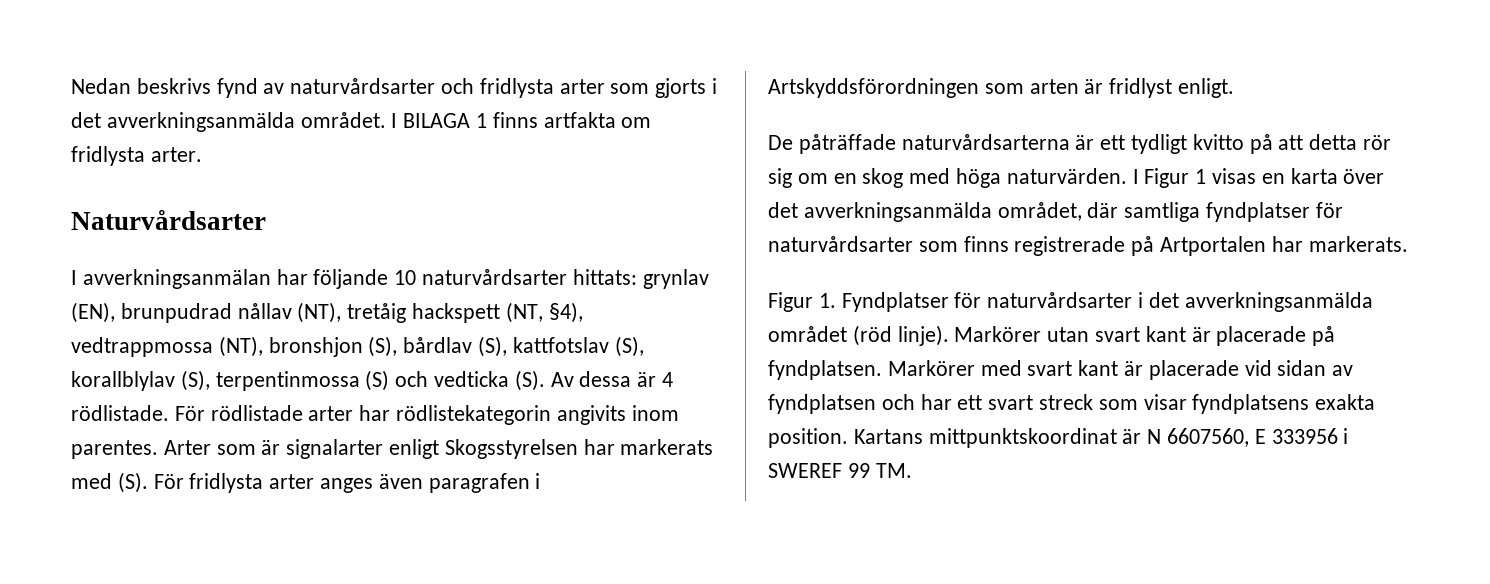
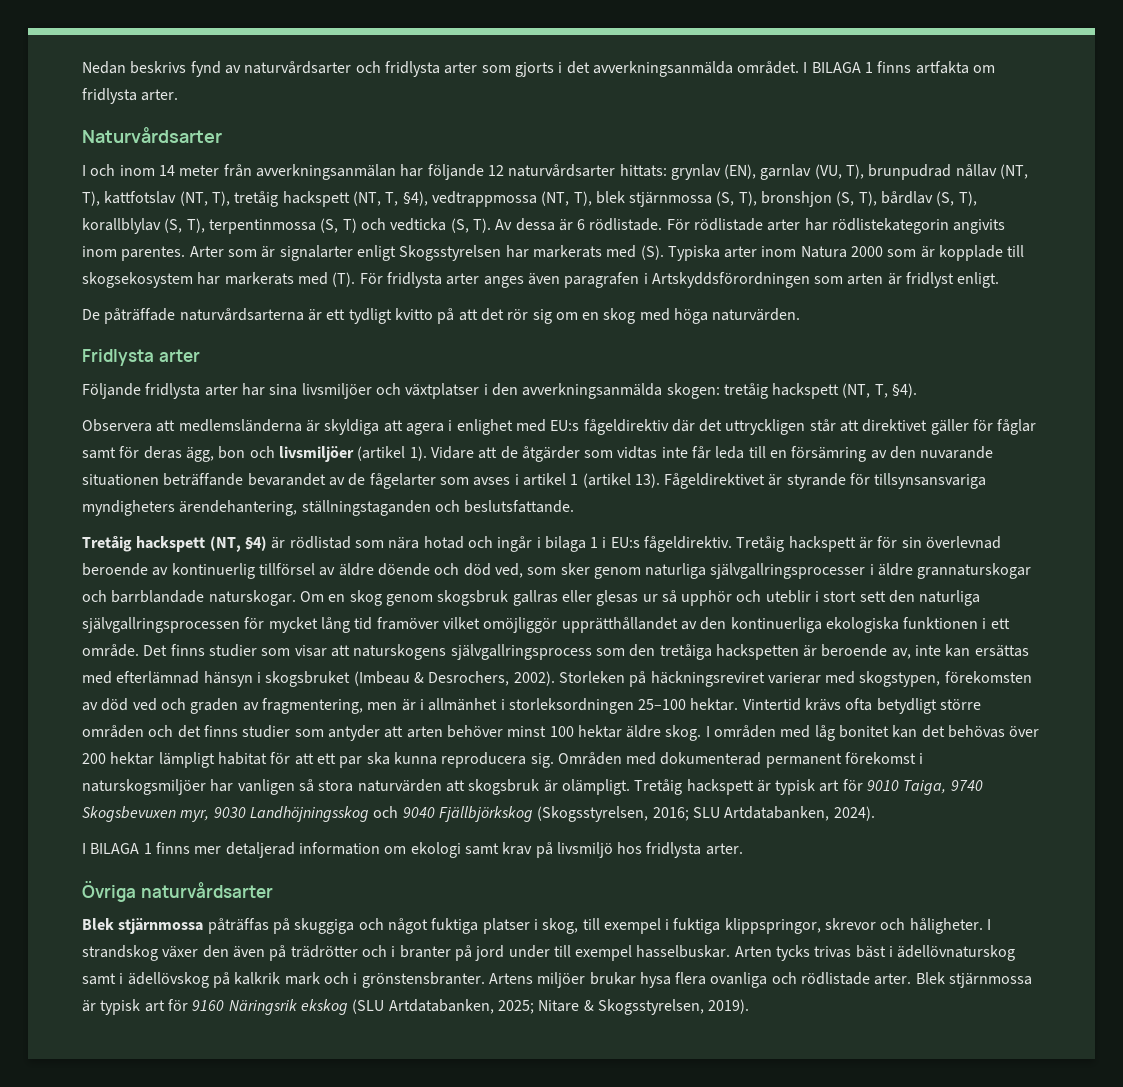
(77, 277) none -> [90,164,252,177] och inom 14 meter från
[394,270,417,285] 10 -> [487,165,504,176] 12
[120,302,543,323] brunpudrad nållav (NT), tretåig hackspett (NT, -> [760,164,1029,180] [82,191,399,207] garnlav (VU, T), brunpudrad nållav (NT, T), kattfotslav (NT, T), tretåig hackspett (NT, T,
[218,336,644,357] [71,370,545,391] (NT), bronshjon (S), bårdlav (S), kattfotslav (S), korallblylav (S), terpentinmossa (S) och vedticka (S). -> [541,191,977,207] [82,218,491,234] (NT, T), blek stjärnmossa (S, T), bronshjon (S, T), bårdlav (S, T), korallblylav (S, T), terpentinmossa (S, T) och vedticka (S, T).
[662,372,674,387] 4 -> [577,219,586,230] 6
(148, 482) none -> [667,245,1025,261] [82,272,356,288] Typiska arter inom Natura 2000 som är kopplade till skogsekosystem har markerats med (T).
[1309,134,1358,150] detta -> [480,308,504,321] det
[1132,168,1385,188] [768,202,1343,222] [768,236,1408,256] [768,292,1373,312] [768,325,1336,346] [768,360,1354,380] [768,394,1376,414] [768,428,1349,448] [768,463,912,478] I Figur 1 visas en karta över det avverkningsanmälda området, där samtliga fyndplatser för naturvårdsarter som finns registrerade på Artportalen har markerats. // Figur 1. Fyndplatser för naturvårdsarter i det avverkningsanmälda området (röd linje). Markörer utan svart kant är placerade på fyndplatsen. Markörer med svart kant är placerade vid sidan av fyndplatsen och har ett svart streck som visar fyndplatsens exakta position. Kartans mittpunktskoordinat är N 6607560, E 333956 i SWEREF 99 TM. -> [82,349,200,366] [82,383,918,399] [82,419,1037,435] [82,446,994,462] [82,473,987,489] [82,500,575,516] [82,536,1002,552] [82,563,1032,579] [82,590,981,606] [82,617,1010,633] [82,644,1029,660] [82,671,1032,687] [82,698,982,714] [82,725,1040,741] [82,752,924,768] [82,779,983,795] [82,806,875,822] [82,842,743,858] [82,881,273,902] [82,918,992,934] [82,945,1016,961] [82,972,1033,988] [82,999,750,1015] // Fridlysta arter // Följande fridlysta arter har sina livsmiljöer och växtplatser i den avverkningsanmälda skogen: tretåig hackspett (NT, T, §4). // Observera att medlemsländerna är skyldiga att agera i enlighet med EU:s fågeldirektiv där det uttryckligen står att direktivet gäller för fåglar samt för deras ägg, bon och livsmiljöer (artikel 1). Vidare att de åtgärder som vidtas inte får leda till en försämring av den nuvarande situationen beträffande bevarandet av de fågelarter som avses i artikel 1 (artikel 13). Fågeldirektivet är styrande för tillsynsansvariga myndigheters ärendehantering, ställningstaganden och beslutsfattande. // Tretåig hackspett (NT, §4) är rödlistad som nära hotad och ingår i bilaga 1 i EU:s fågeldirektiv. Tretåig hackspett är för sin överlevnad beroende av kontinuerlig tillförsel av äldre döende och död ved, som sker genom naturliga självgallringsprocesser i äldre grannaturskogar och barrblandade naturskogar. Om en skog genom skogsbruk gallras eller glesas ur så upphör och uteblir i stort sett den naturliga självgallringsprocessen för mycket lång tid framöver vilket omöjliggör upprätthållandet av den kontinuerliga ekologiska funktionen i ett område. Det finns studier som visar att naturskogens självgallringsprocess som den tretåiga hackspetten är beroende av, inte kan ersättas med efterlämnad hänsyn i skogsbruket (Imbeau & Desrochers, 2002). Storleken på häckningsreviret varierar med skogstypen, förekomsten av död ved och graden av fragmentering, men är i allmänhet i storleksordningen 25–100 hektar. Vintertid krävs ofta betydligt större områden och det finns studier som antyder att arten behöver minst 100 hektar äldre skog. I områden med låg bonitet kan det behövas över 200 hektar lämpligt habitat för att ett par ska kunna reproducera sig. Områden med dokumenterad permanent förekomst i naturskogsmiljöer har vanligen så stora naturvärden att skogsbruk är olämpligt. Tretåig hackspett är typisk art för 9010 Taiga, 9740 Skogsbevuxen myr, 9030 Landhöjningsskog och 9040 Fjällbjörkskog (Skogsstyrelsen, 2016; SLU Artdatabanken, 2024). // I BILAGA 1 finns mer detaljerad information om ekologi samt krav på livsmiljö hos fridlysta arter. // Övriga naturvårdsarter // Blek stjärnmossa påträffas på skuggiga och något fuktiga platser i skog, till exempel i fuktiga klippspringor, skrevor och håligheter. I strandskog växer den även på trädrötter och i branter på jord under till exempel hasselbuskar. Arten tycks trivas bäst i ädellövnaturskog samt i ädellövskog på kalkrik mark och i grönstensbranter. Artens miljöer brukar hysa flera ovanliga och rödlistade arter. Blek stjärnmossa är typisk art för 9160 Näringsrik ekskog (SLU Artdatabanken, 2025; Nitare & Skogsstyrelsen, 2019).

